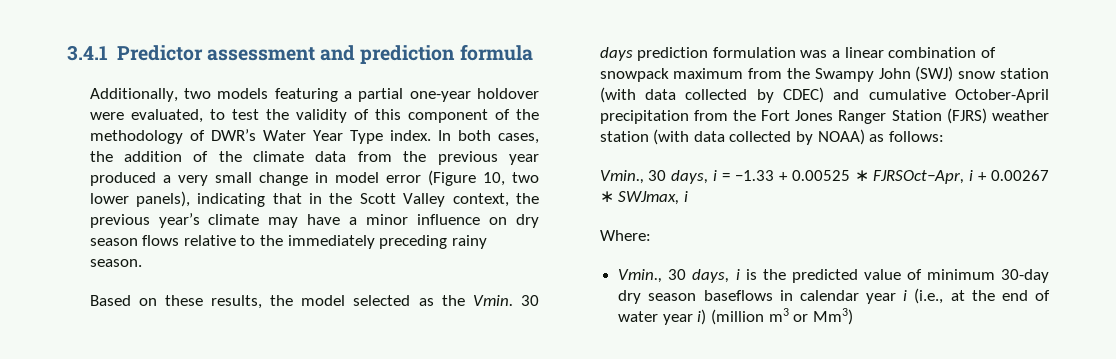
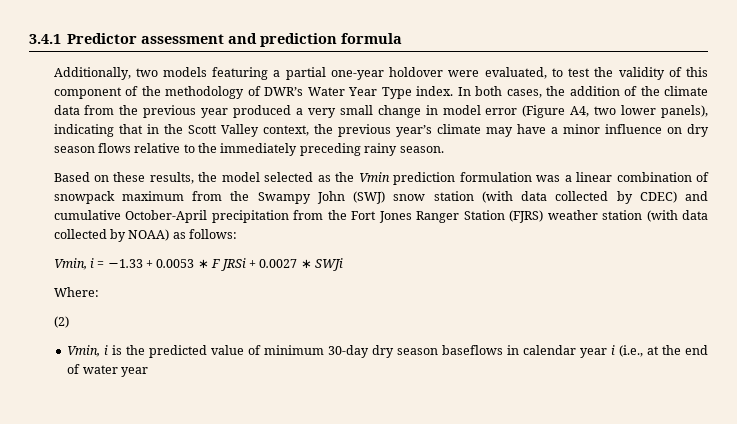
[482,172,505,186] 10, -> [570,106,590,117] A4,
[472,295,539,306] [599,47,633,61] Vmin. 30 days -> [358,172,390,182] Vmin
[599,170,709,184] Vmin., 30 days, -> [53,258,87,270] Vmin,
[791,170,1049,184] [599,191,688,205] [599,230,651,241] [618,269,730,283] 0.00525 ∗ FJRSOct−Apr, i + 0.00267 ∗ SWJmax, i // Where: // Vmin., 30 days, -> [156,258,344,271] [53,287,99,297] [53,316,69,328] [67,345,101,357] 0.0053 ∗ F JRSi + 0.0027 ∗ SWJi // Where: // (2) // Vmin,
[697,308,853,325] i) (million m3 or Mm3) -> (149, 372) none

